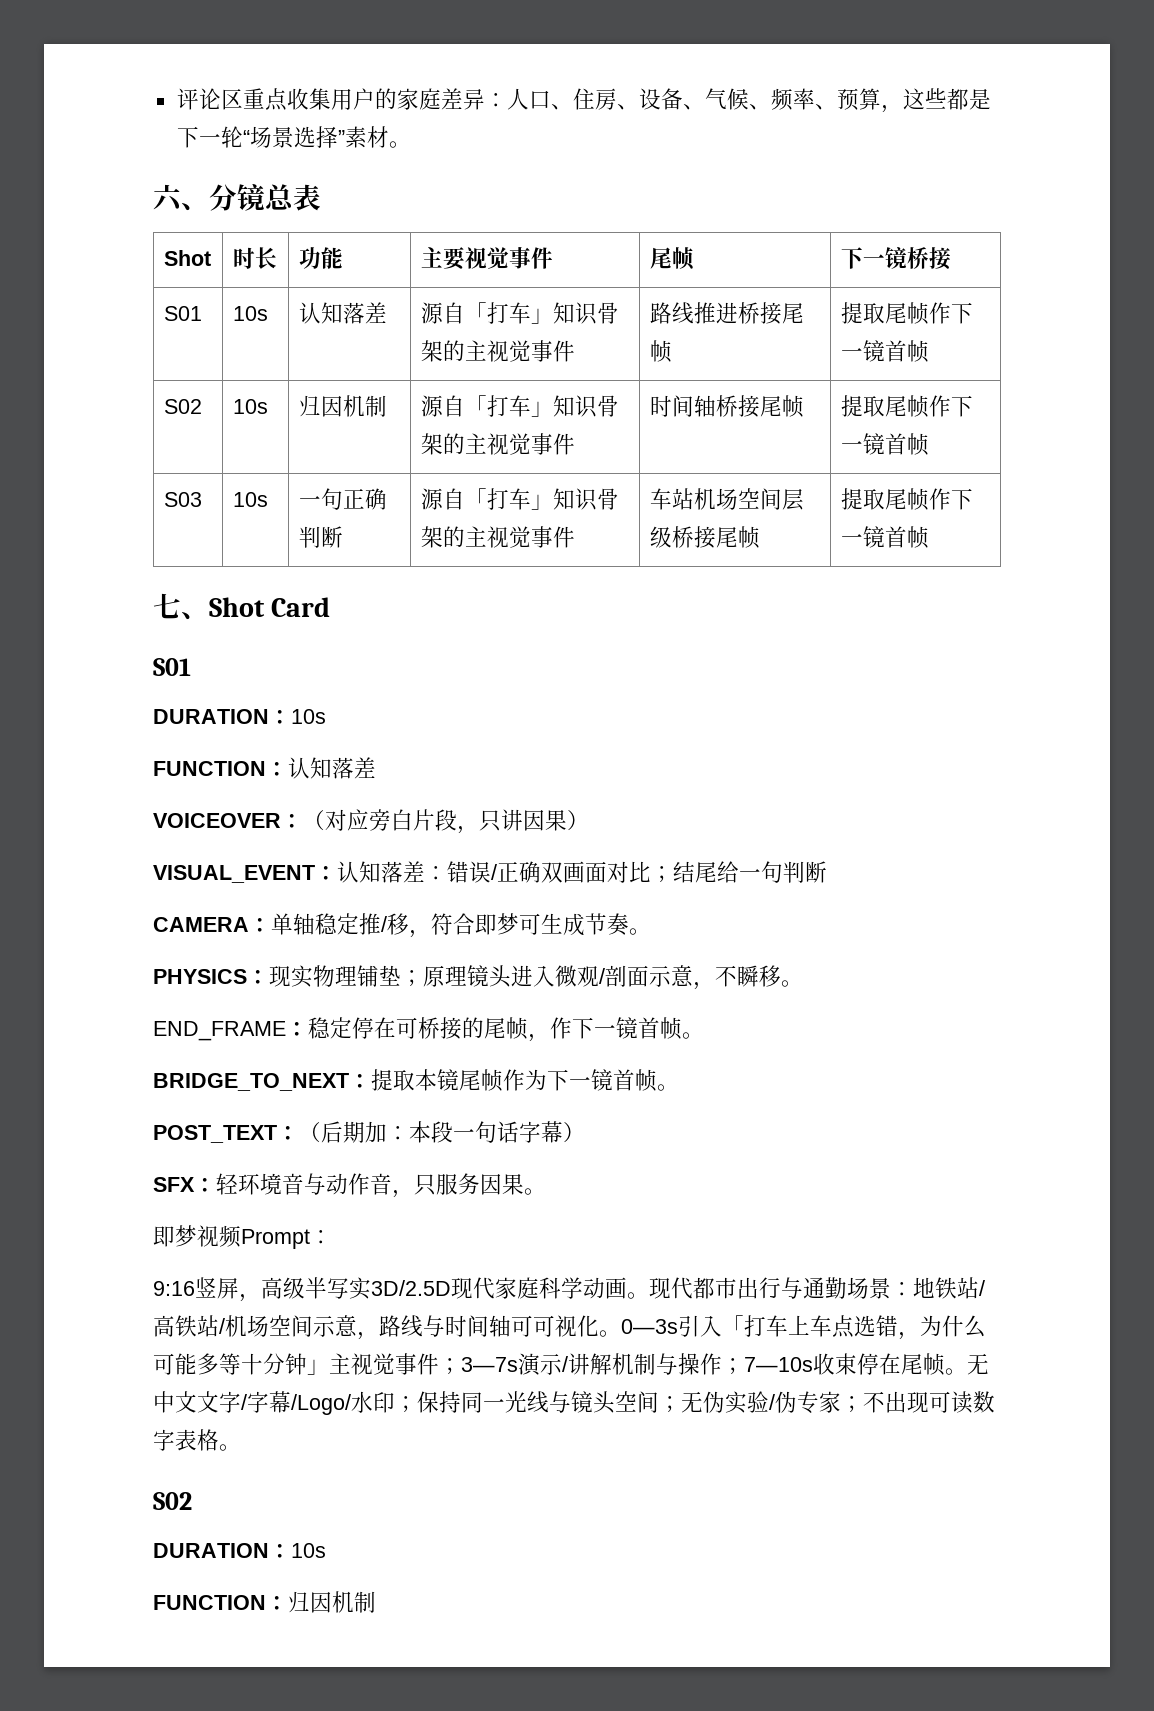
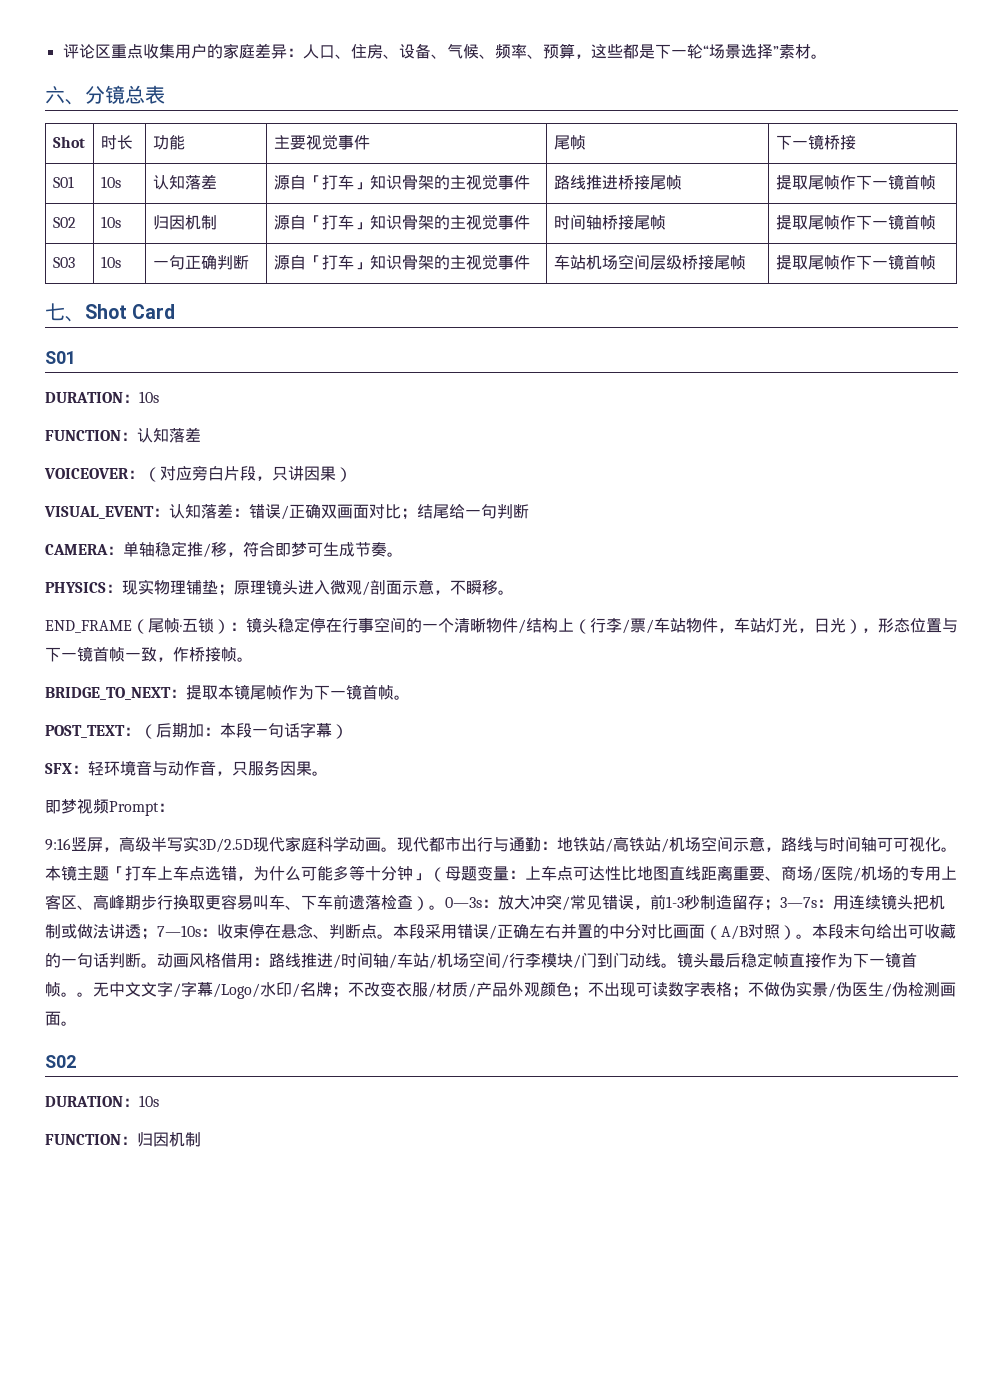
[286,1017,660,1042] ：稳定停在可桥接的尾帧，作下一镜首 -> [132,617,958,634] [45,646,221,662] （尾帧·五锁）：镜头稳定停在行事空间的一个清晰物件/结构上（行李/票/车站物件，车站灯光，日光），形态位置与下一镜首帧一致，作桥接
[847,1277,891,1299] 场景 -> (541, 844) none
[621,1315,722,1337] 0—3s引入 -> [45,865,109,881] 本镜主题
[329,1353,945,1376] 主视觉事件；3—7s演示/讲解机制与操作；7—10s收束停在尾帧 -> [429,865,957,882] [45,894,945,911] [45,923,956,940] [45,952,917,969] [45,982,77,997] （母题变量：上车点可达性比地图直线距离重要、商场/医院/机场的专用上客区、高峰期步行换取更容易叫车、下车前遗落检查）。0—3s：放大冲突/常见错误，前1-3秒制造留存；3—7s：用连续镜头把机制或做法讲透；7—10s：收束停在悬念、判断点。本段采用错误/正确左右并置的中分对比画面（A/B对照）。本段末句给出可收藏的一句话判断。动画风格借用：路线推进/时间轴/车站/机场空间/行李模块/门到门动线。镜头最后稳定帧直接作为下一镜首帧。
[395,1391,841,1414] ；保持同一光线与镜头空间；无伪实验/伪专家 -> [292,982,572,998] /名牌；不改变衣服/材质/产品外观颜色
(219, 1440) none -> [732,981,956,998] [45,1011,61,1026] ；不做伪实景/伪医生/伪检测画面

